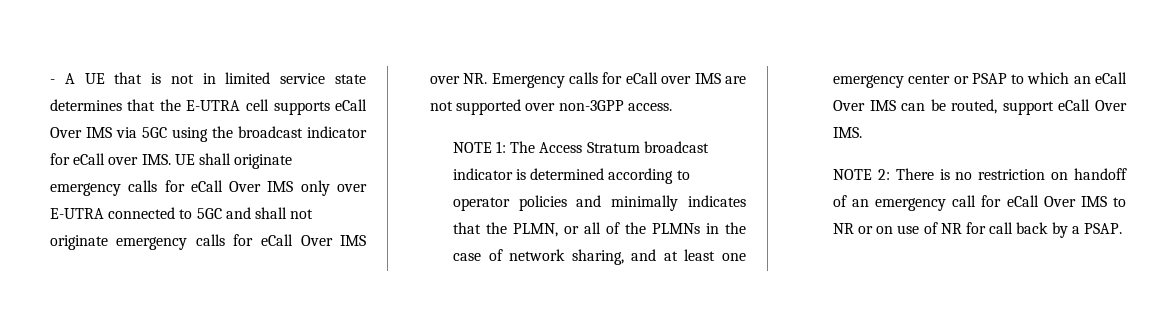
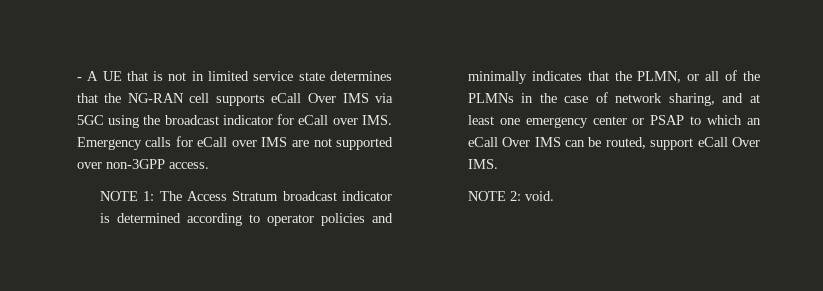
[186,100,241,111] E-UTRA -> [127,93,184,103] NG-RAN
[174,153,293,169] [49,180,367,196] [49,207,314,219] [49,234,367,250] [429,73,488,84] UE shall originate emergency calls for eCall Over IMS only over E-UTRA connected to 5GC and shall not originate emergency calls for eCall Over IMS over NR. -> (392, 120) none
[895,168,1127,180] [832,195,1126,211] [832,222,1122,238] There is no restriction on handoff of an emergency call for eCall Over IMS to NR or on use of NR for call back by a PSAP. -> [524,191,554,201] void.

